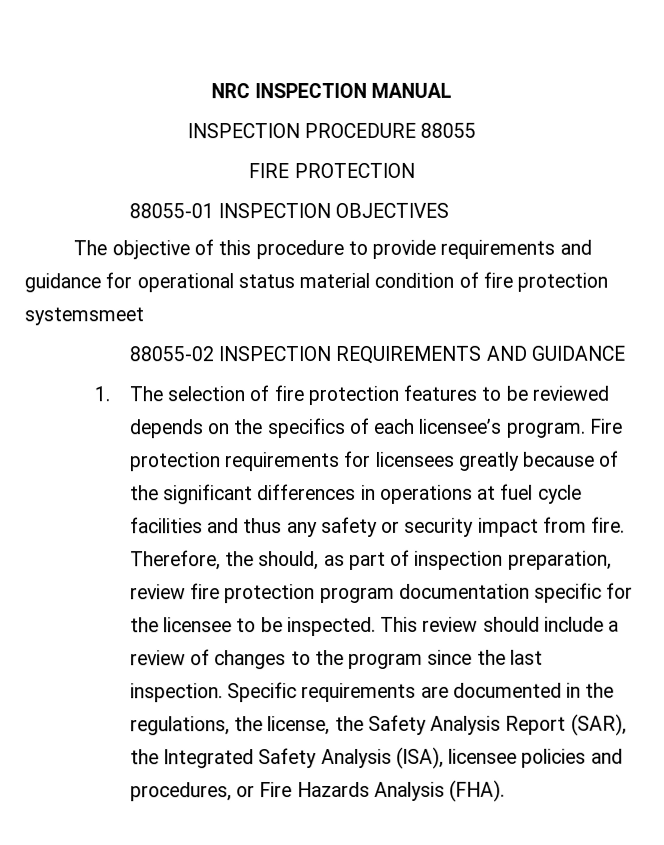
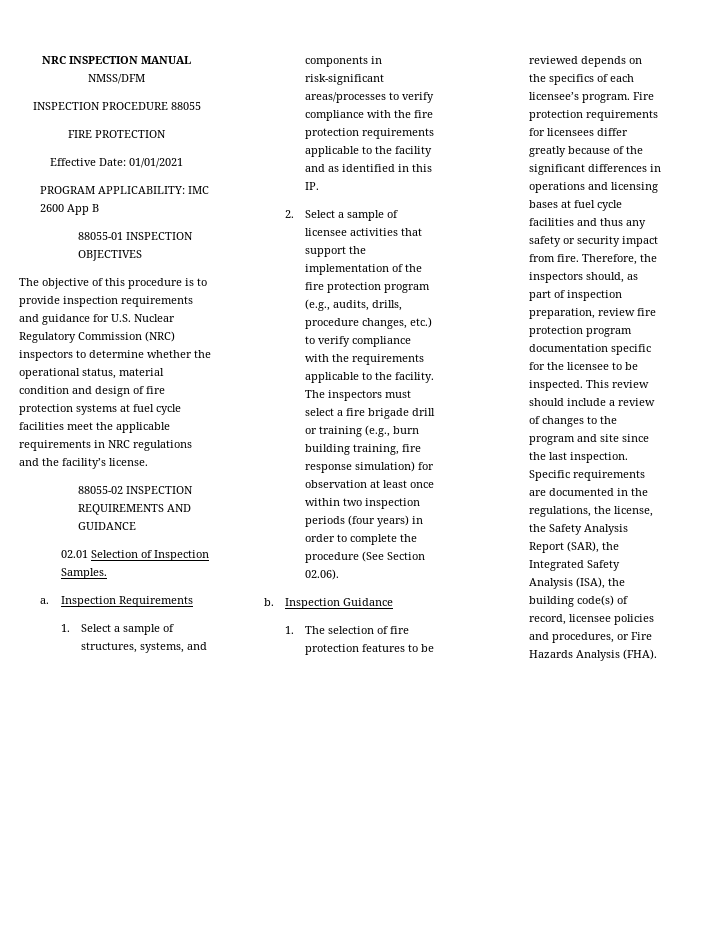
(452, 90) none -> [88,74,145,84] NMSS/DFM
(415, 170) none -> [50,158,183,168] [39,186,209,194] [39,204,99,215] // Effective Date: 01/01/2021 // PROGRAM APPLICABILITY: IMC 2600 App B
(344, 249) none -> [185,278,194,286] is
(437, 249) none -> [63,296,118,307] inspection
[136,271,609,293] [24,307,144,326] operational status material condition of fire protection systemsmeet -> [111,314,175,322] [19,331,175,343] [19,350,211,361] [19,368,164,379] [19,386,165,397] [19,404,181,415] [19,422,170,433] [19,440,192,451] [19,458,148,469] U.S. Nuclear Regulatory Commission (NRC) inspectors to determine whether the operational status, material condition and design of fire protection systems at fuel cycle facilities meet the applicable requirements in NRC regulations and the facility’s license.
(625, 353) none -> [60,550,209,561] [60,568,107,579] [39,596,193,607] [60,624,175,635] [81,642,208,653] [305,56,383,67] [305,74,385,85] [305,92,435,103] [305,110,434,121] [305,128,435,139] [305,146,433,157] [305,164,433,172] [305,182,320,190] [284,210,399,221] [305,228,423,236] [305,246,367,257] [305,264,423,275] [305,282,431,293] [305,299,403,311] [305,317,433,329] [305,336,412,347] [305,354,425,365] [305,372,435,383] [305,390,412,401] [305,408,436,419] [305,425,420,437] [305,444,422,455] [305,461,435,473] [305,480,435,488] [305,498,421,509] [305,515,424,527] [305,534,418,545] [305,551,426,563] [305,569,340,580] [263,598,393,609] // 02.01 Selection of Inspection Samples. // a. Inspection Requirements // 1. Select a sample of structures, systems, and components in risk-significant areas/processes to verify compliance with the fire protection requirements applicable to the facility and as identified in this IP. // 2. Select a sample of licensee activities that support the implementation of the fire protection program (e.g., audits, drills, procedure changes, etc.) to verify compliance with the requirements applicable to the facility. The inspectors must select a fire brigade drill or training (e.g., burn building training, fire response simulation) for observation at least once within two inspection periods (four years) in order to complete the procedure (See Section 02.06). // b. Inspection Guidance
(455, 459) none -> [597,128,629,136] differ
(473, 494) none -> [588,182,659,193] [529,200,559,208] and licensing bases
(254, 559) none -> [529,272,584,283] inspectors
(424, 660) none -> [577,434,620,442] and site
(444, 757) none -> [608,578,626,586] [529,595,629,607] [529,614,567,625] the building code(s) of record,

